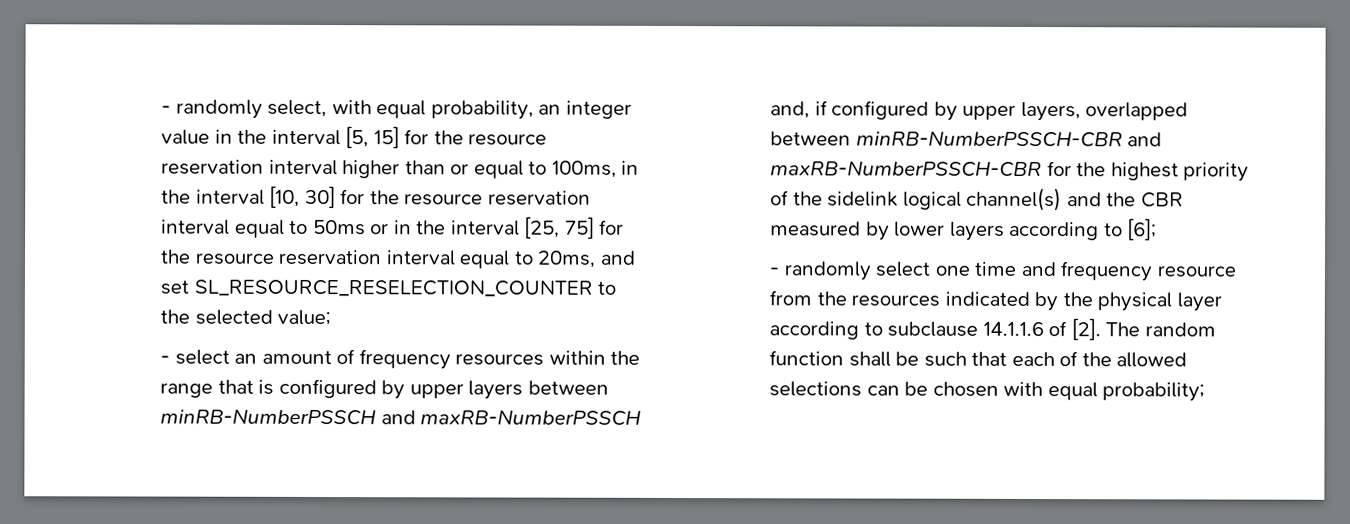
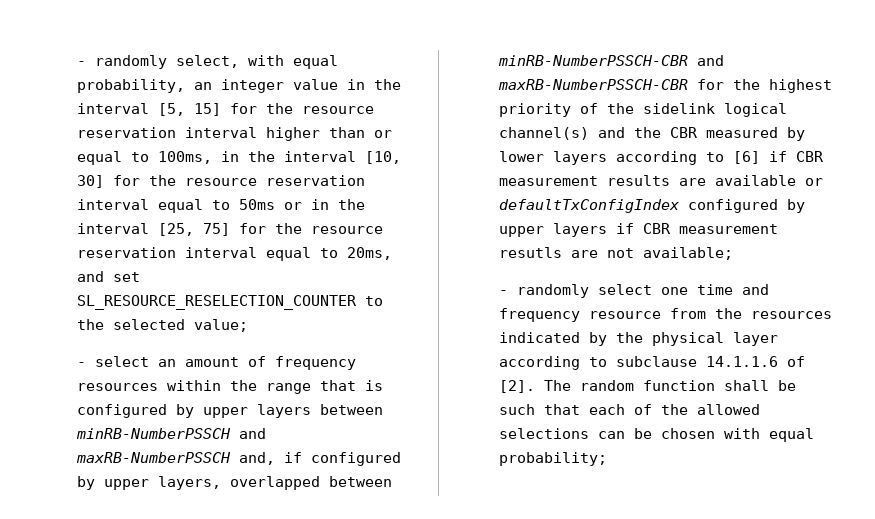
[1127,218,1158,241] [6]; -> [733,151,825,164] [499,175,824,186] [499,199,806,213] [499,223,779,237] [499,247,734,260] [6] if CBR measurement results are available or defaultTxConfigIndex configured by upper layers if CBR measurement resutls are not available;

